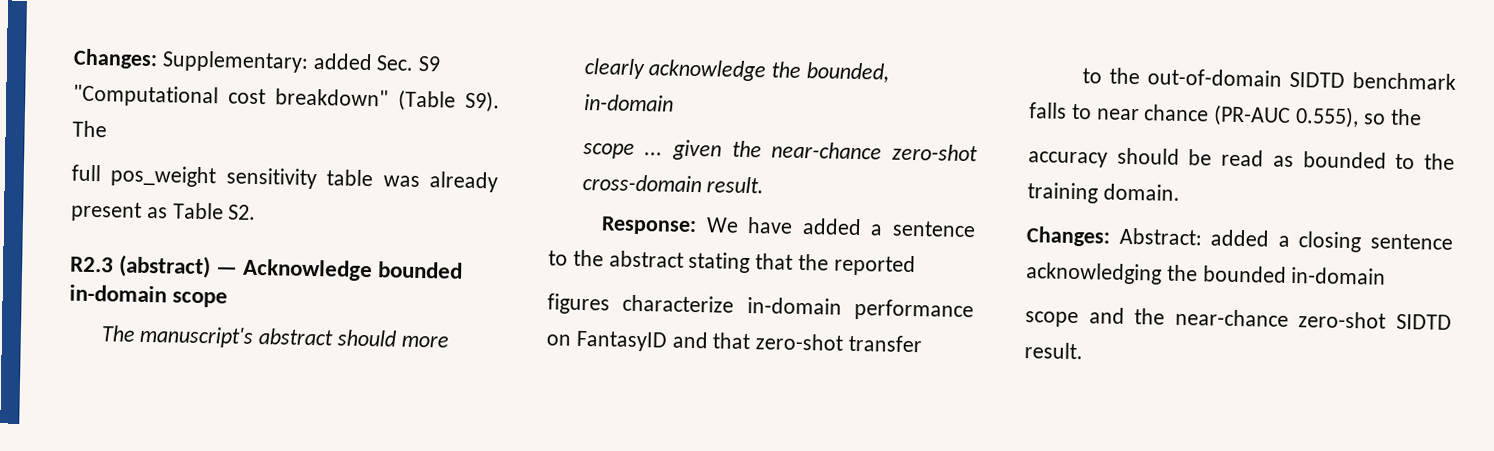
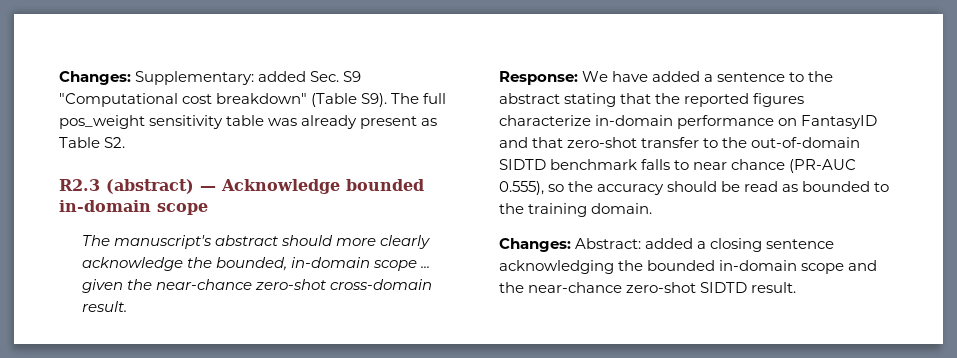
(107, 129) // -> (420, 98) none
(674, 102) // -> (371, 262) none
(916, 265) // -> (750, 100) none
(924, 343) // -> (700, 142) none
(1422, 117) // -> (594, 186) none
(1387, 275) // -> (798, 265) none

